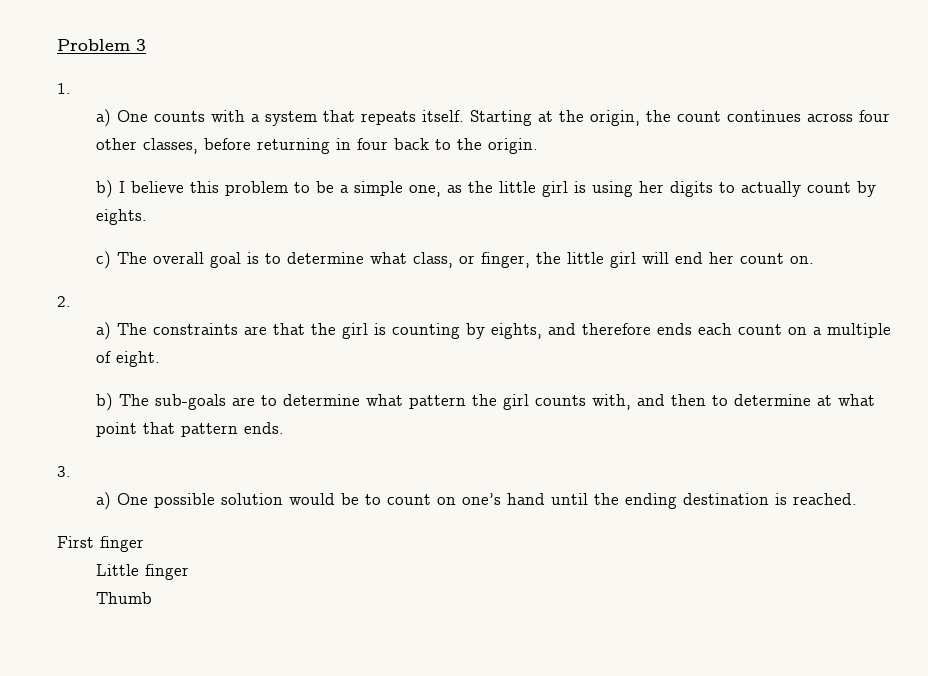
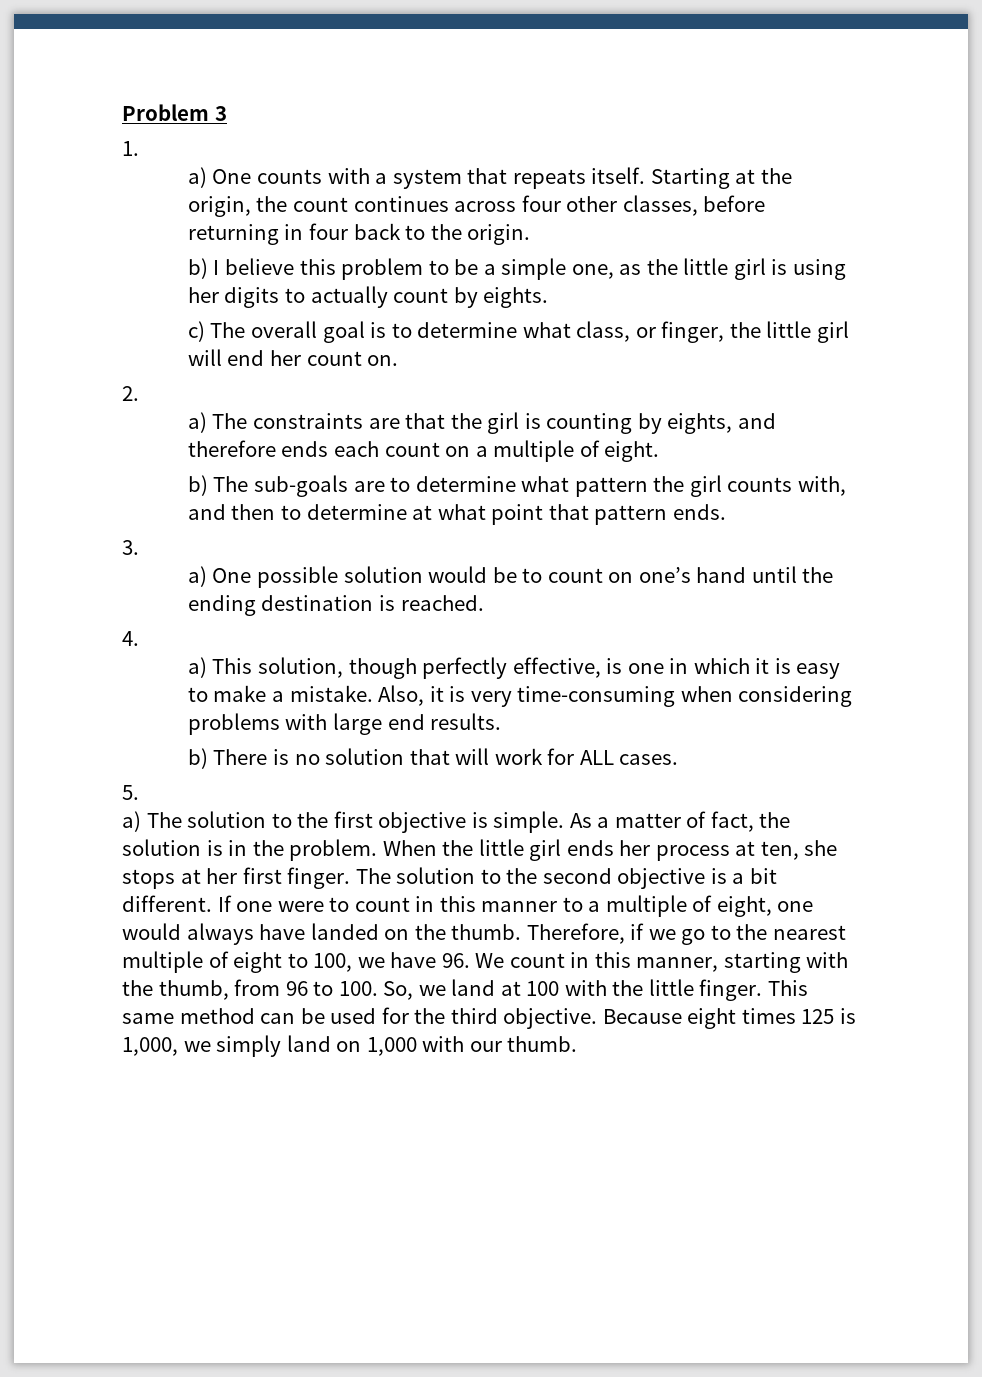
[57,536,144,552] [95,564,189,580] [95,592,152,604] First finger // Little finger // Thumb -> [122,631,139,646] [187,657,841,679] [187,685,853,707] [187,713,502,735] [187,748,679,769] [122,785,139,800] [122,811,791,833] [122,839,838,861] [122,867,777,889] [122,895,814,917] [122,923,846,945] [122,951,849,973] [122,979,809,1001] [122,1007,856,1029] [122,1035,578,1057] 4. // a) This solution, though perfectly effective, is one in which it is easy to make a mistake. Also, it is very time-consuming when considering problems with large end results. // b) There is no solution that will work for ALL cases. // 5. // a) The solution to the first objective is simple. As a matter of fact, the solution is in the problem. When the little girl ends her process at ten, she stops at her first finger. The solution to the second objective is a bit different. If one were to count in this manner to a multiple of eight, one would always have landed on the thumb. Therefore, if we go to the nearest multiple of eight to 100, we have 96. We count in this manner, starting with the thumb, from 96 to 100. So, we land at 100 with the little finger. This same method can be used for the third objective. Because eight times 125 is 1,000, we simply land on 1,000 with our thumb.

